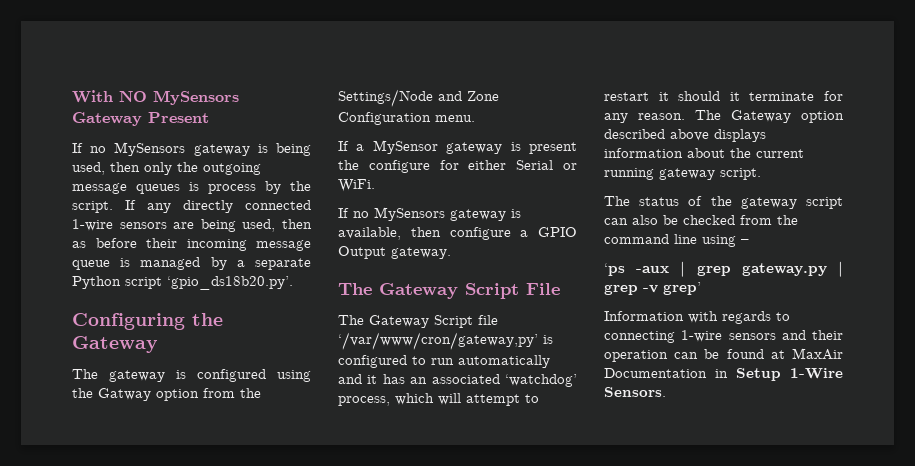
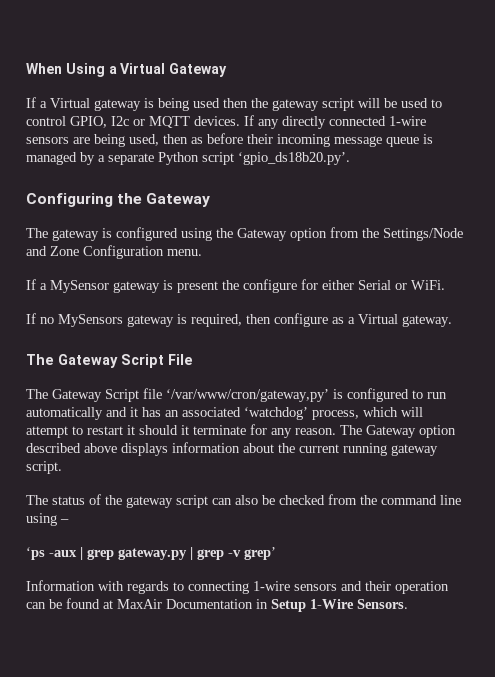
[72,90,239,105] [72,112,209,126] [72,142,186,156] With NO MySensors Gateway Present // If no MySensors -> [26,63,228,77] [26,97,90,108] When Using a Virtual Gateway // If a Virtual
[72,162,261,175] [72,181,311,194] [72,201,113,213] used, then only the outgoing message queues is process by the script. -> [193,98,442,111] [26,116,240,128] used then the gateway script will be used to control GPIO, I2c or MQTT devices.
[98,388,151,401] Gatway -> [237,228,287,241] Gateway
[338,227,401,240] available, -> [191,314,242,327] required,
[520,227,577,237] [338,246,386,259] a GPIO Output -> [332,314,398,324] as a Virtual

